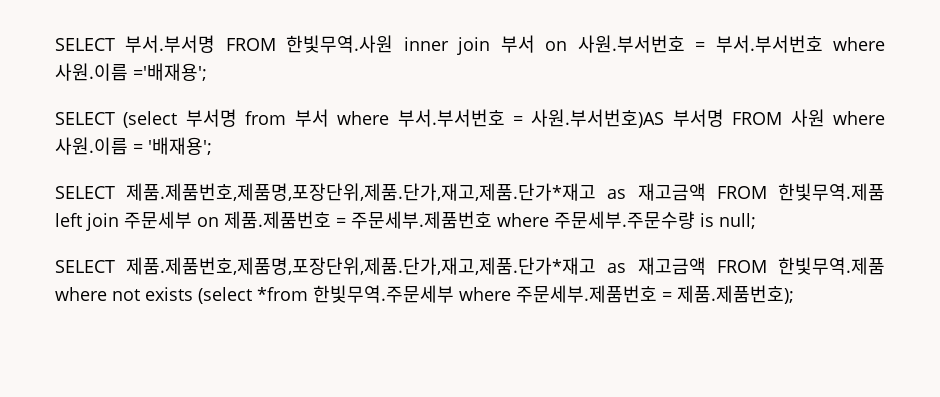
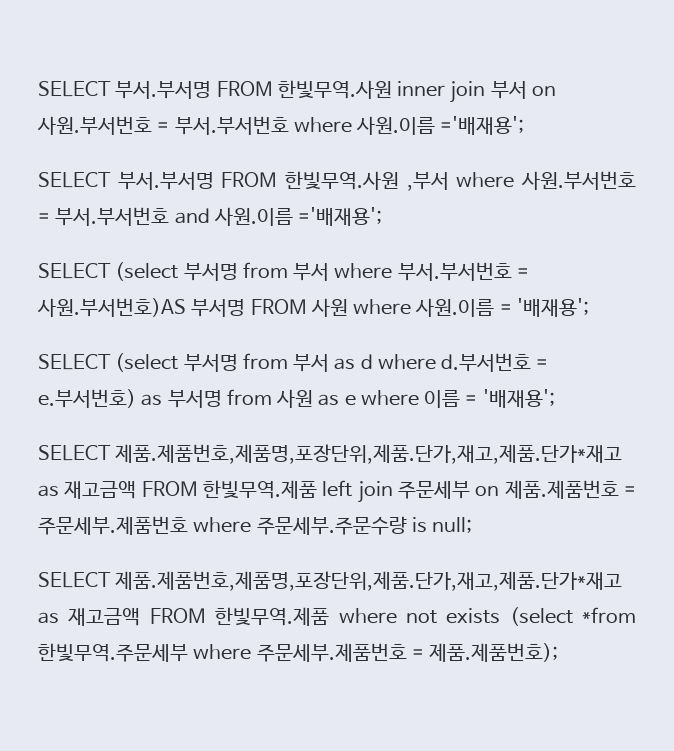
(207, 72) none -> [38,171,636,191] [38,207,383,226] // SELECT 부서.부서명 FROM 한빛무역.사원 ,부서 where 사원.부서번호 = 부서.부서번호 and 사원.이름 ='배재용';
(212, 146) none -> [38,353,549,372] [38,389,555,408] // SELECT (select 부서명 from 부서 as d where d.부서번호 = e.부서번호) as 부서명 from 사원 as e where 이름 = '배재용';

